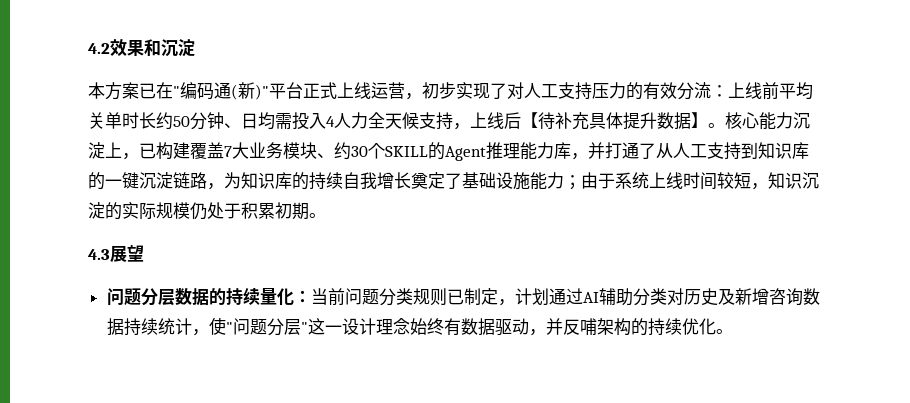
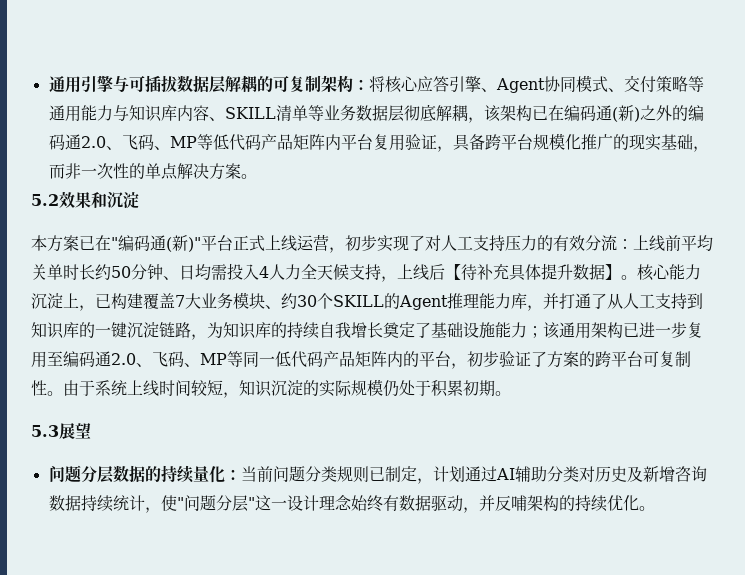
[88,43,110,54] 4.2 -> [48,75,704,93] [48,104,704,123] [48,133,709,152] [48,163,257,180] [31,194,59,206] 通用引擎与可插拔数据层解耦的可复制架构：将核心应答引擎、Agent协同模式、交付策略等通用能力与知识库内容、SKILL清单等业务数据层彻底解耦，该架构已在编码通(新)之外的编码通2.0、飞码、MP等低代码产品矩阵内平台复用验证，具备跨平台规模化推广的现实基础，而非一次性的单点解决方案。 // 5.2
(581, 182) none -> [543,322,703,339] [31,351,691,369] [31,380,63,396] 该通用架构已进一步复用至编码通2.0、飞码、MP等同一低代码产品矩阵内的平台，初步验证了方案的跨平台可复制性。
[88,249,110,260] 4.3 -> [31,425,59,437] 5.3

